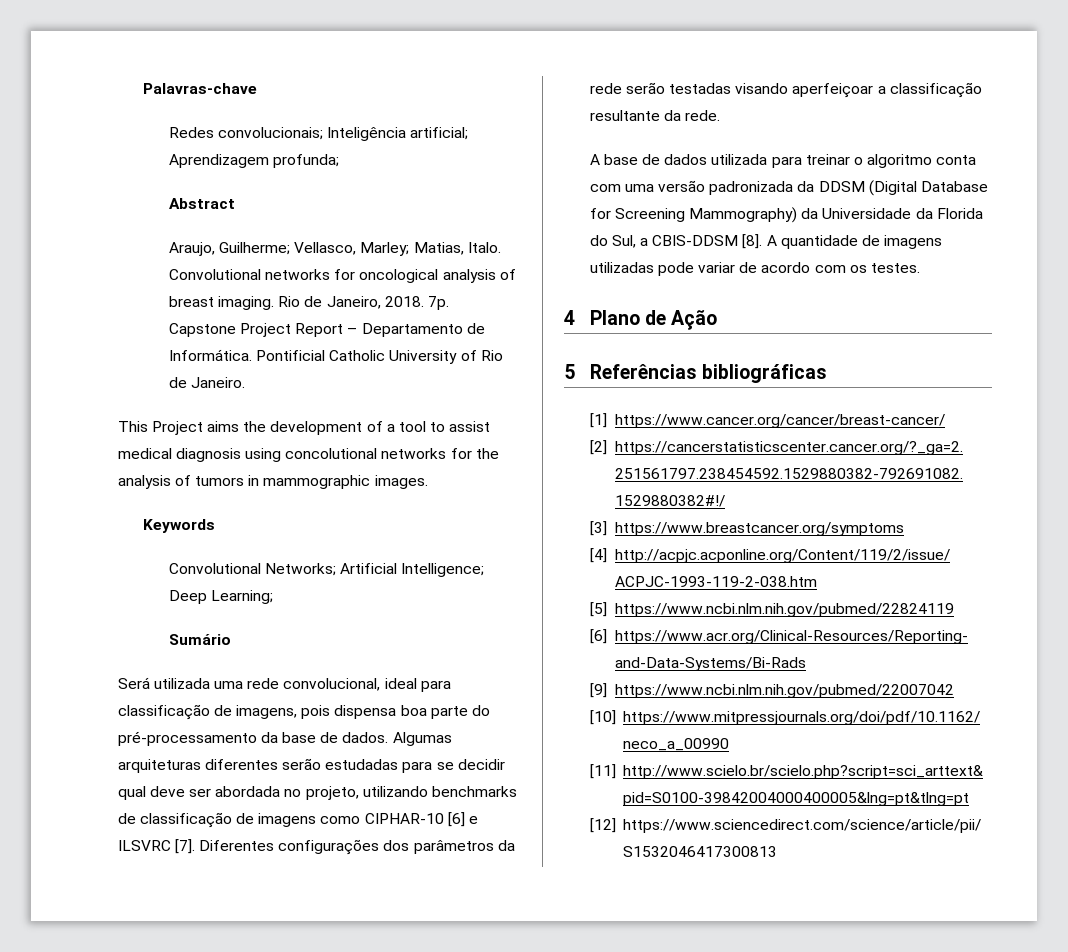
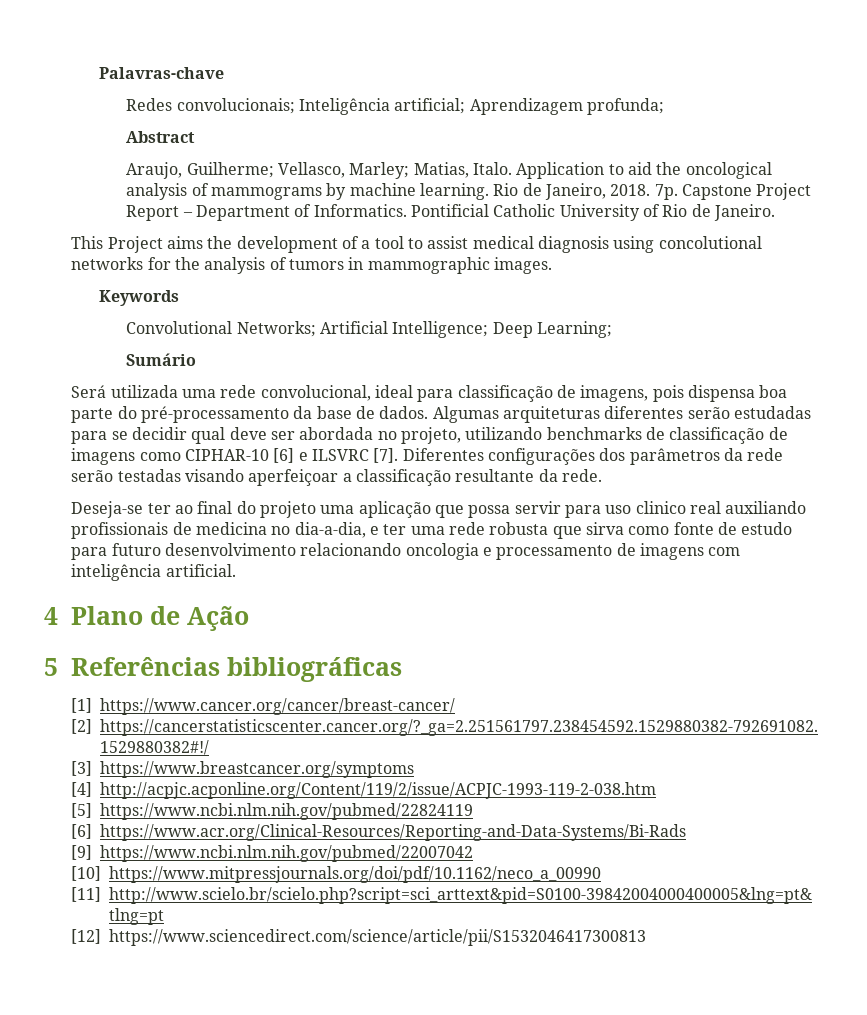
[168,269,516,283] [168,296,275,310] Convolutional networks for oncological analysis of breast imaging. -> [516,162,772,179] [126,183,489,200] Application to aid the oncological analysis of mammograms by machine learning.
[361,323,485,337] [168,349,252,361] Departamento de Informática. -> [195,204,407,221] Department of Informatics.
[589,154,977,168] [589,180,988,196] [589,207,983,223] [589,234,943,249] [589,262,920,276] A base de dados utilizada para treinar o algoritmo conta com uma versão padronizada da DDSM (Digital Database for Screening Mammography) da Universidade da Florida do Sul, a CBIS-DDSM [8]. A quantidade de imagens utilizadas pode variar de acordo com os testes. -> [71,501,807,518] [71,522,793,539] [71,543,741,560] [71,564,236,581] Deseja-se ter ao final do projeto uma aplicação que possa servir para uso clinico real auxiliando profissionais de medicina no dia-a-dia, e ter uma rede robusta que sirva como fonte de estudo para futuro desenvolvimento relacionando oncologia e processamento de imagens com inteligência artificial.

